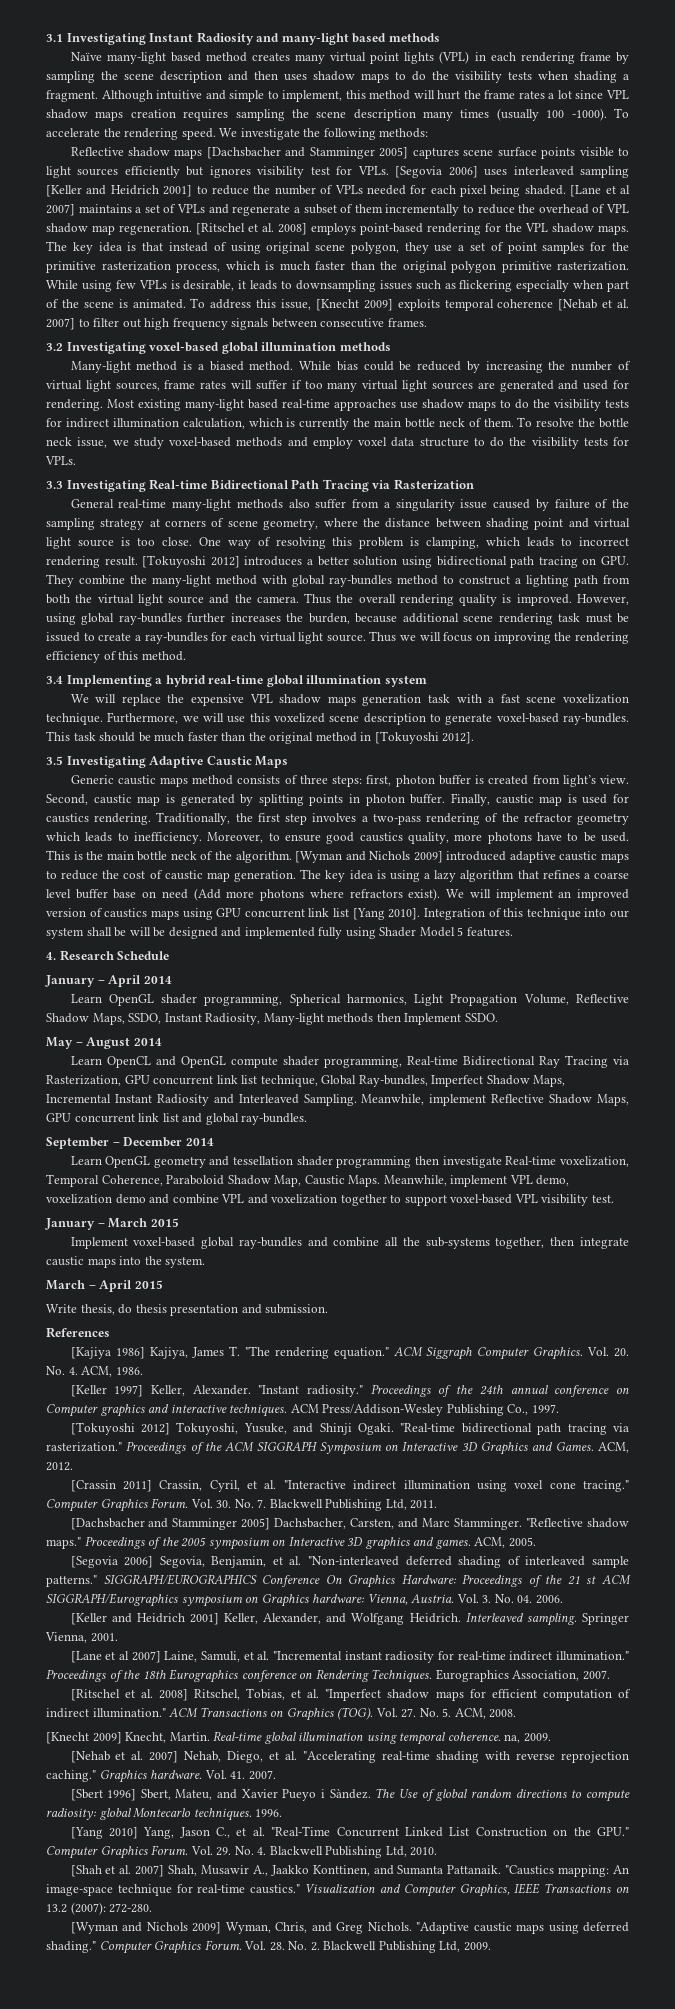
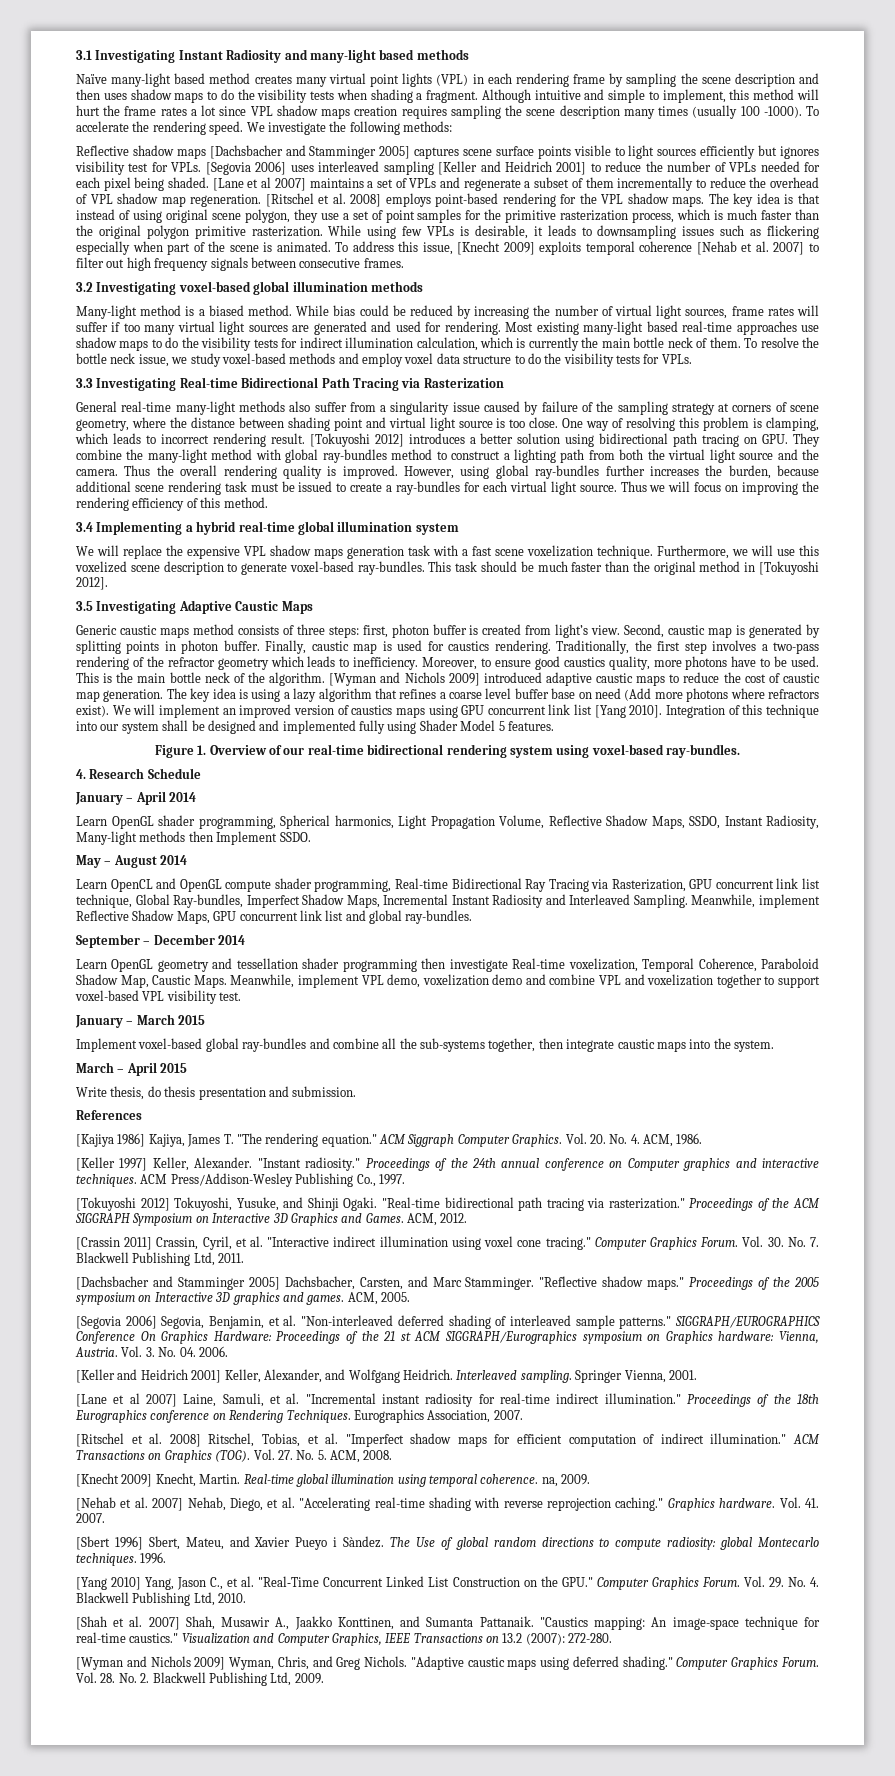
[129,927,166,937] will be -> (205, 725) none
(513, 932) none -> [154,744,741,758] // Figure 1. Overview of our real-time bidirectional rendering system using voxel-based ray-bundles.

